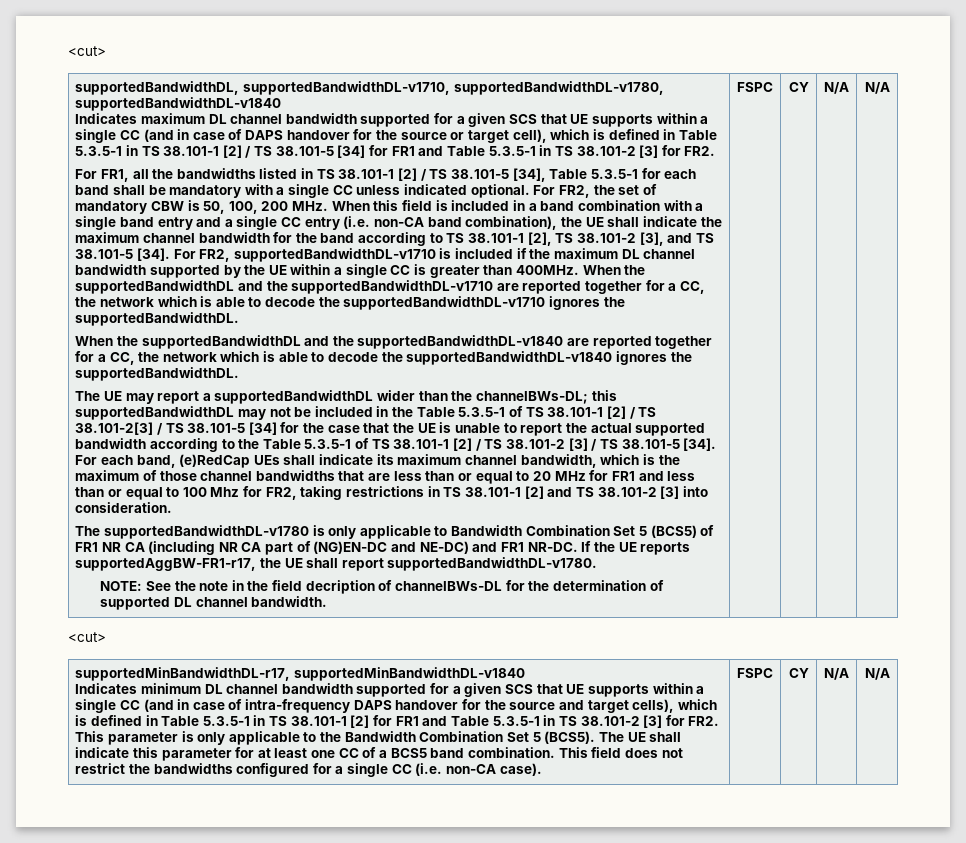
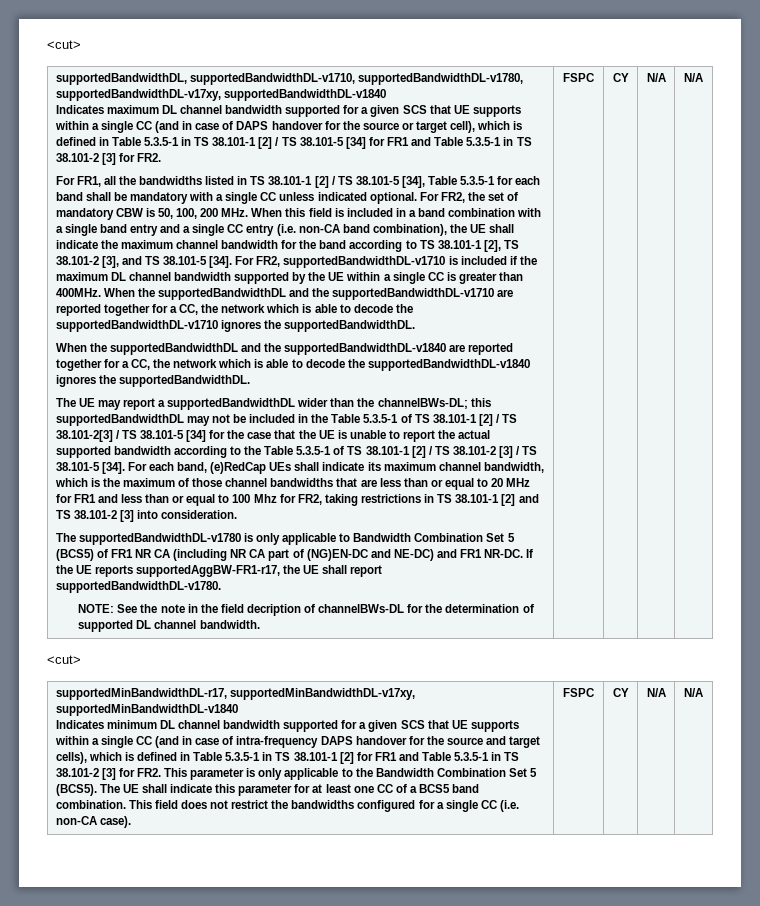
(664, 88) none -> [55,89,221,101] supportedBandwidthDL-v17xy,
(291, 674) none -> [229,688,415,700] supportedMinBandwidthDL-v17xy,

